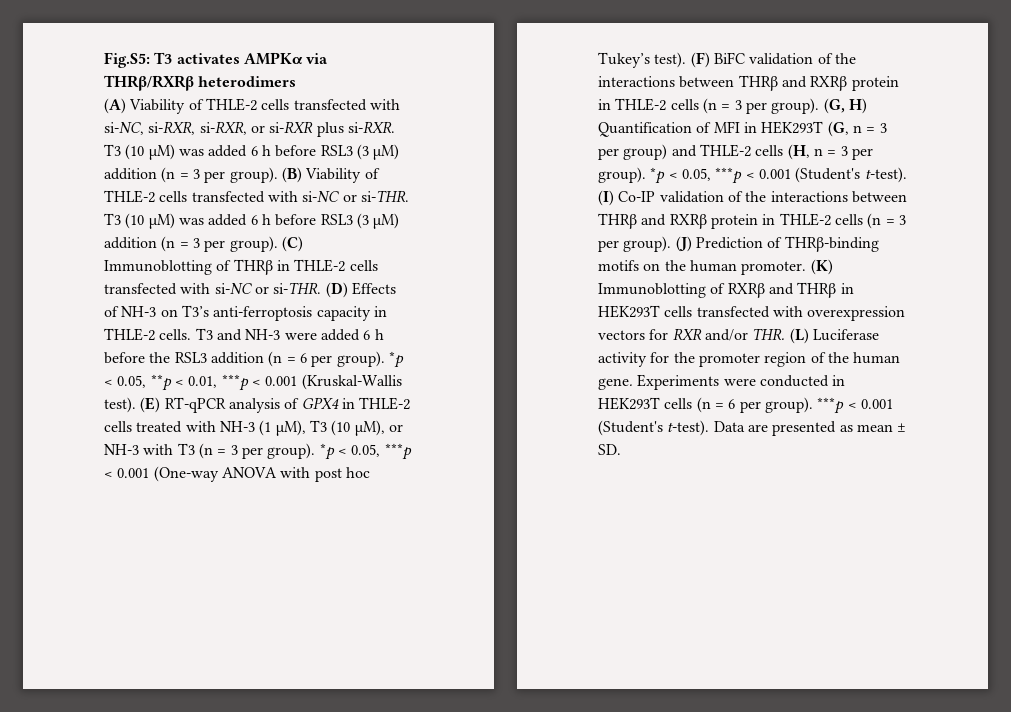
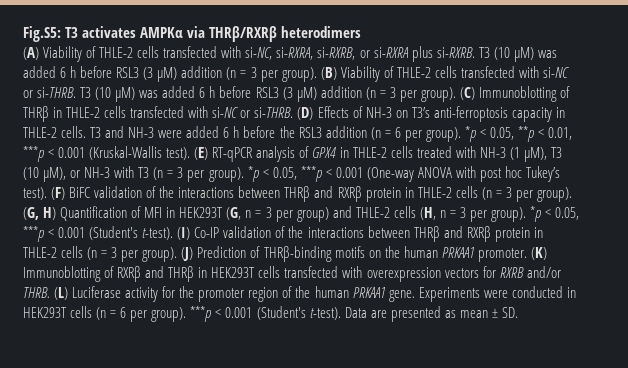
[148,121,395,137] si-RXR, si-RXR, or si-RXR plus si-RXR. -> [276,46,475,62] si-RXRA, si-RXRB, or si-RXRA plus si-RXRB.
[360,190,409,202] si-THR. -> [37,87,77,98] si-THRB.
[273,282,322,294] si-THR. -> [254,107,294,118] si-THRB.
(737, 266) none -> [441,247,475,258] PRKAA1
[672,328,786,341] RXR and/or THR. -> [499,266,561,278] [23,287,50,298] RXRB and/or THRB.
(901, 358) none -> [352,287,386,298] PRKAA1

